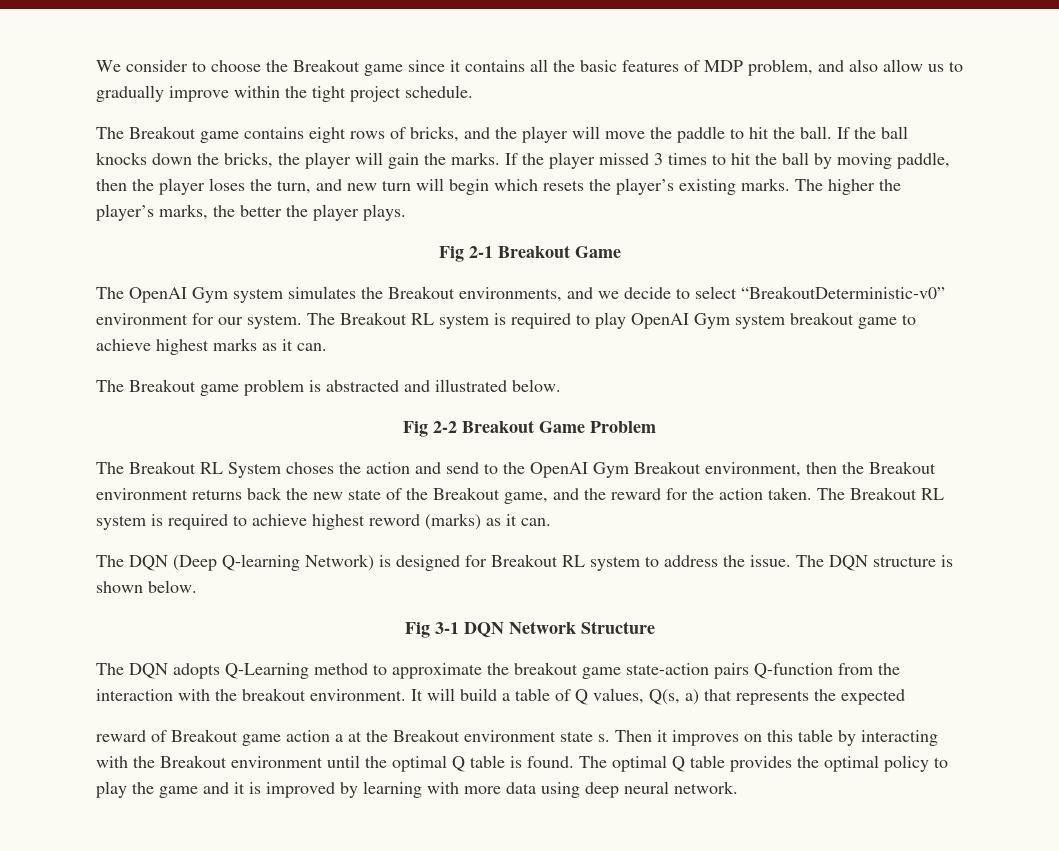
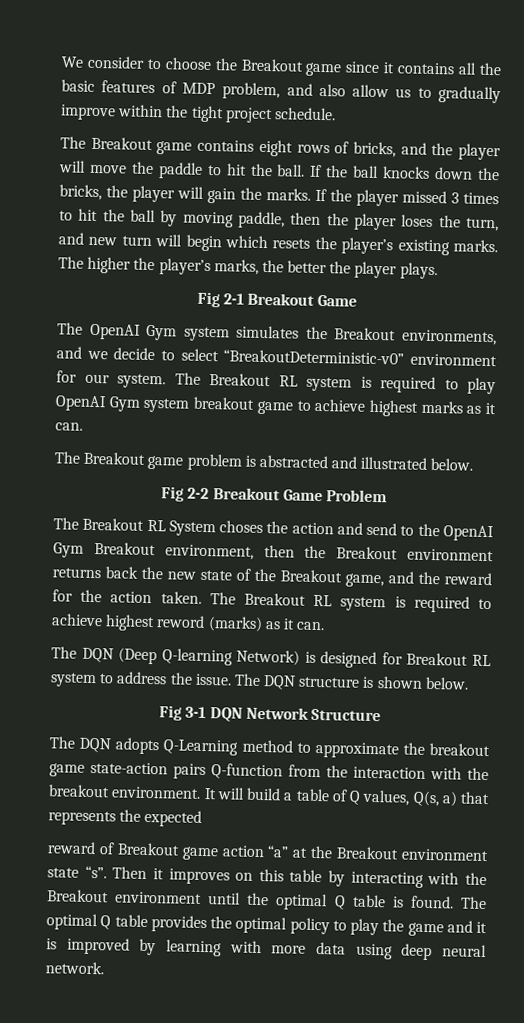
[335,734,343,742] a -> [267,845,290,858] “a”
[598,734,610,742] s. -> [84,865,107,879] “s”.

